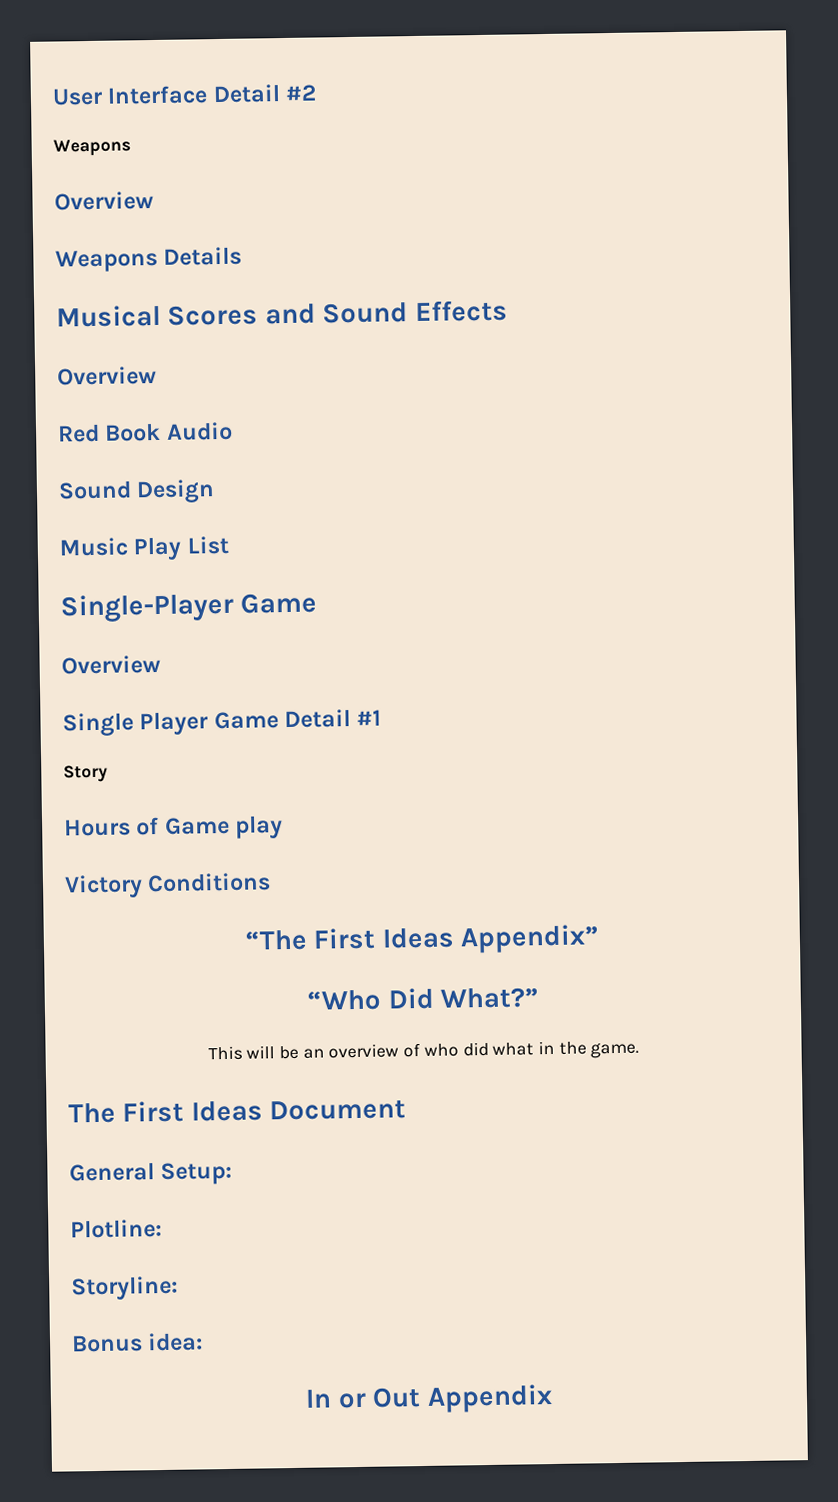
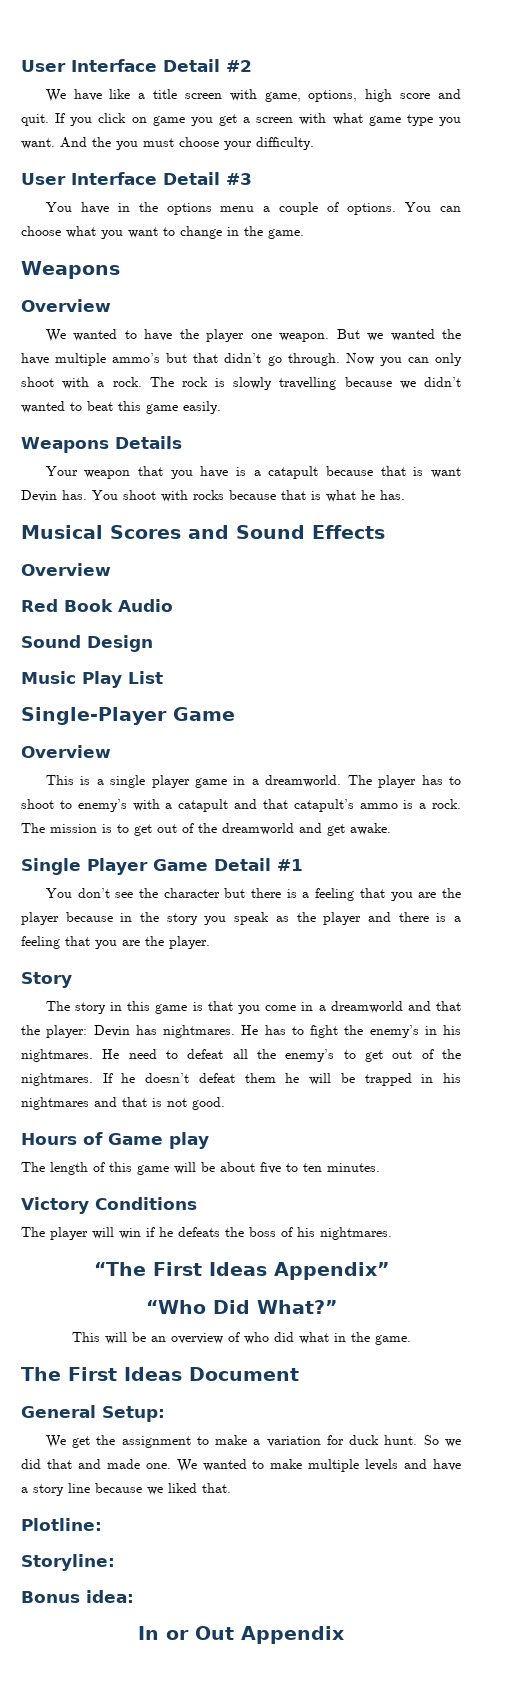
[53,138,131,157] [54,191,154,211] [55,246,243,273] Weapons // Overview // Weapons Details -> [45,89,462,102] [21,113,462,126] [21,137,314,150] [21,172,252,185] [45,202,461,215] [21,226,304,239] [21,261,120,279] [21,299,111,312] [45,329,461,342] [21,353,462,366] [21,377,462,390] [21,401,221,414] [21,436,182,453] [45,466,462,479] [21,490,405,502] We have like a title screen with game, options, high score and quit. If you click on game you get a screen with what game type you want. And the you must choose your difficulty. // User Interface Detail #3 // You have in the options menu a couple of options. You can choose what you want to change in the game. // Weapons // Overview // We wanted to have the player one weapon. But we wanted the have multiple ammo’s but that didn’t go through. Now you can only shoot with a rock. The rock is slowly travelling because we didn’t wanted to beat this game easily. // Weapons Details // Your weapon that you have is a catapult because that is want Devin has. You shoot with rocks because that is what he has.
(161, 664) none -> [45,775,462,788] [21,799,461,812] [21,823,391,836] // This is a single player game in a dreamworld. The player has to shoot to enemy’s with a catapult and that catapult’s ammo is a rock. The mission is to get out of the dreamworld and get awake.
[63,764,108,783] [64,815,284,839] [64,872,272,899] Story // Hours of Game play // Victory Conditions -> [45,888,461,901] [21,912,461,925] [21,936,210,949] [21,972,72,988] [45,1001,461,1014] [21,1025,461,1038] [21,1049,461,1062] [21,1073,462,1086] [21,1097,225,1110] [21,1132,209,1149] [21,1162,380,1175] [21,1197,197,1214] [21,1227,392,1240] You don’t see the character but there is a feeling that you are the player because in the story you speak as the player and there is a feeling that you are the player. // Story // The story in this game is that you come in a dreamworld and that the player: Devin has nightmares. He has to fight the enemy’s in his nightmares. He need to defeat all the enemy’s to get out of the nightmares. If he doesn’t defeat them he will be trapped in his nightmares and that is not good. // Hours of Game play // The length of this game will be about five to ten minutes. // Victory Conditions // The player will win if he defeats the boss of his nightmares.
(233, 1173) none -> [45,1435,461,1448] [21,1459,462,1472] [21,1483,231,1496] // We get the assignment to make a variation for duck hunt. So we did that and made one. We wanted to make multiple levels and have a story line because we liked that.

